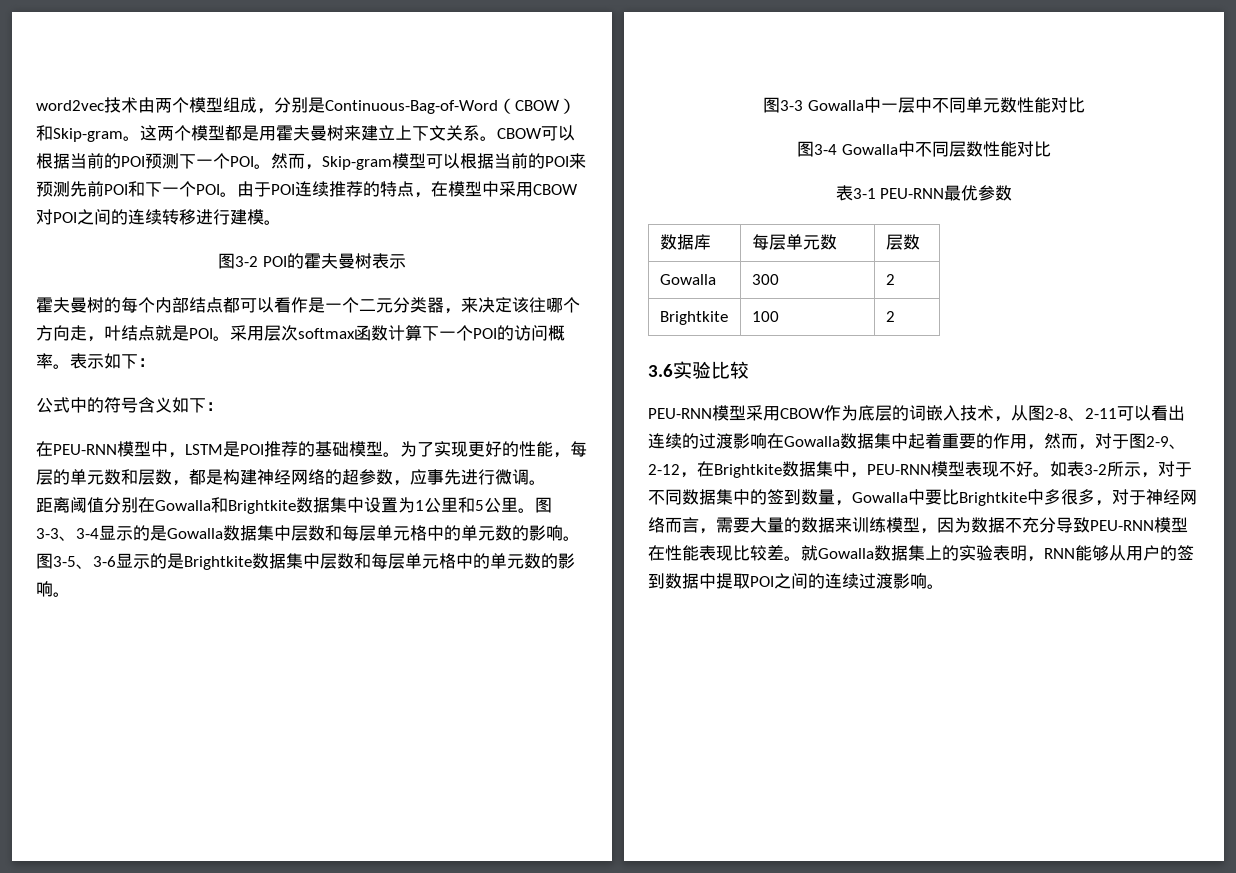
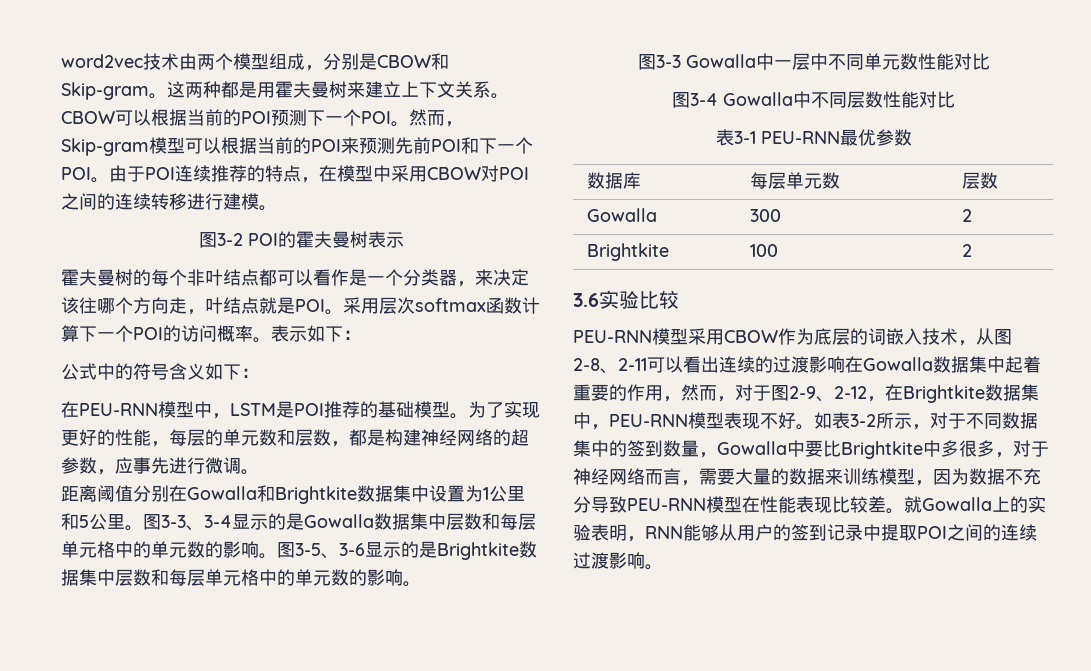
[325,98,576,114] Continuous-Bag-of-Word（CBOW） -> [377,55,431,68] CBOW
[174,125,225,141] 个模型 -> [203,81,221,98] 种
[155,297,189,313] 内部 -> [187,269,223,286] 非叶
[359,298,393,313] 二元 -> (403, 277) none
[874,545,925,561] 数据集 -> (992, 504) none
[665,573,699,589] 数据 -> [827,524,863,541] 记录

